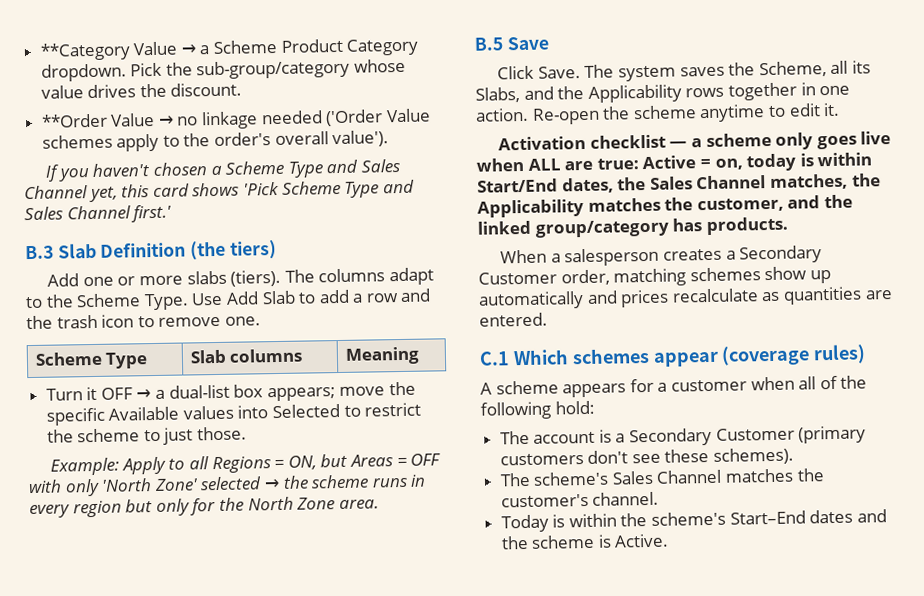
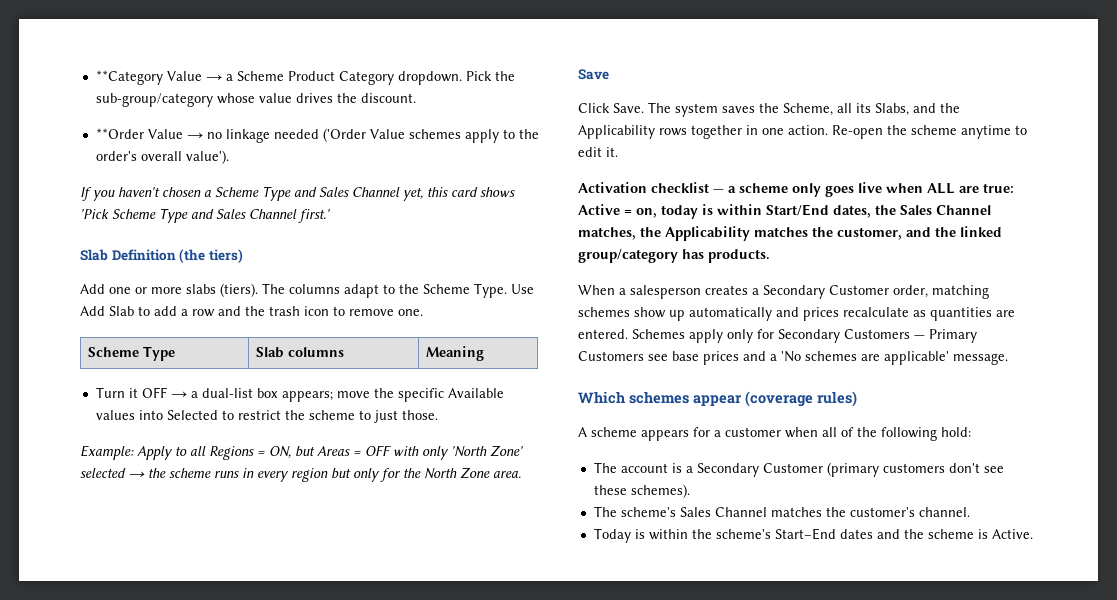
[25,245,54,260] B.3 -> (330, 216) none
[474,37,503,51] B.5 -> (521, 474) none
[479,351,510,366] // C.1 -> [632,329,977,343] [578,351,1008,365] Schemes apply only for Secondary Customers — Primary Customers see base prices and a 'No schemes are applicable' message. //

